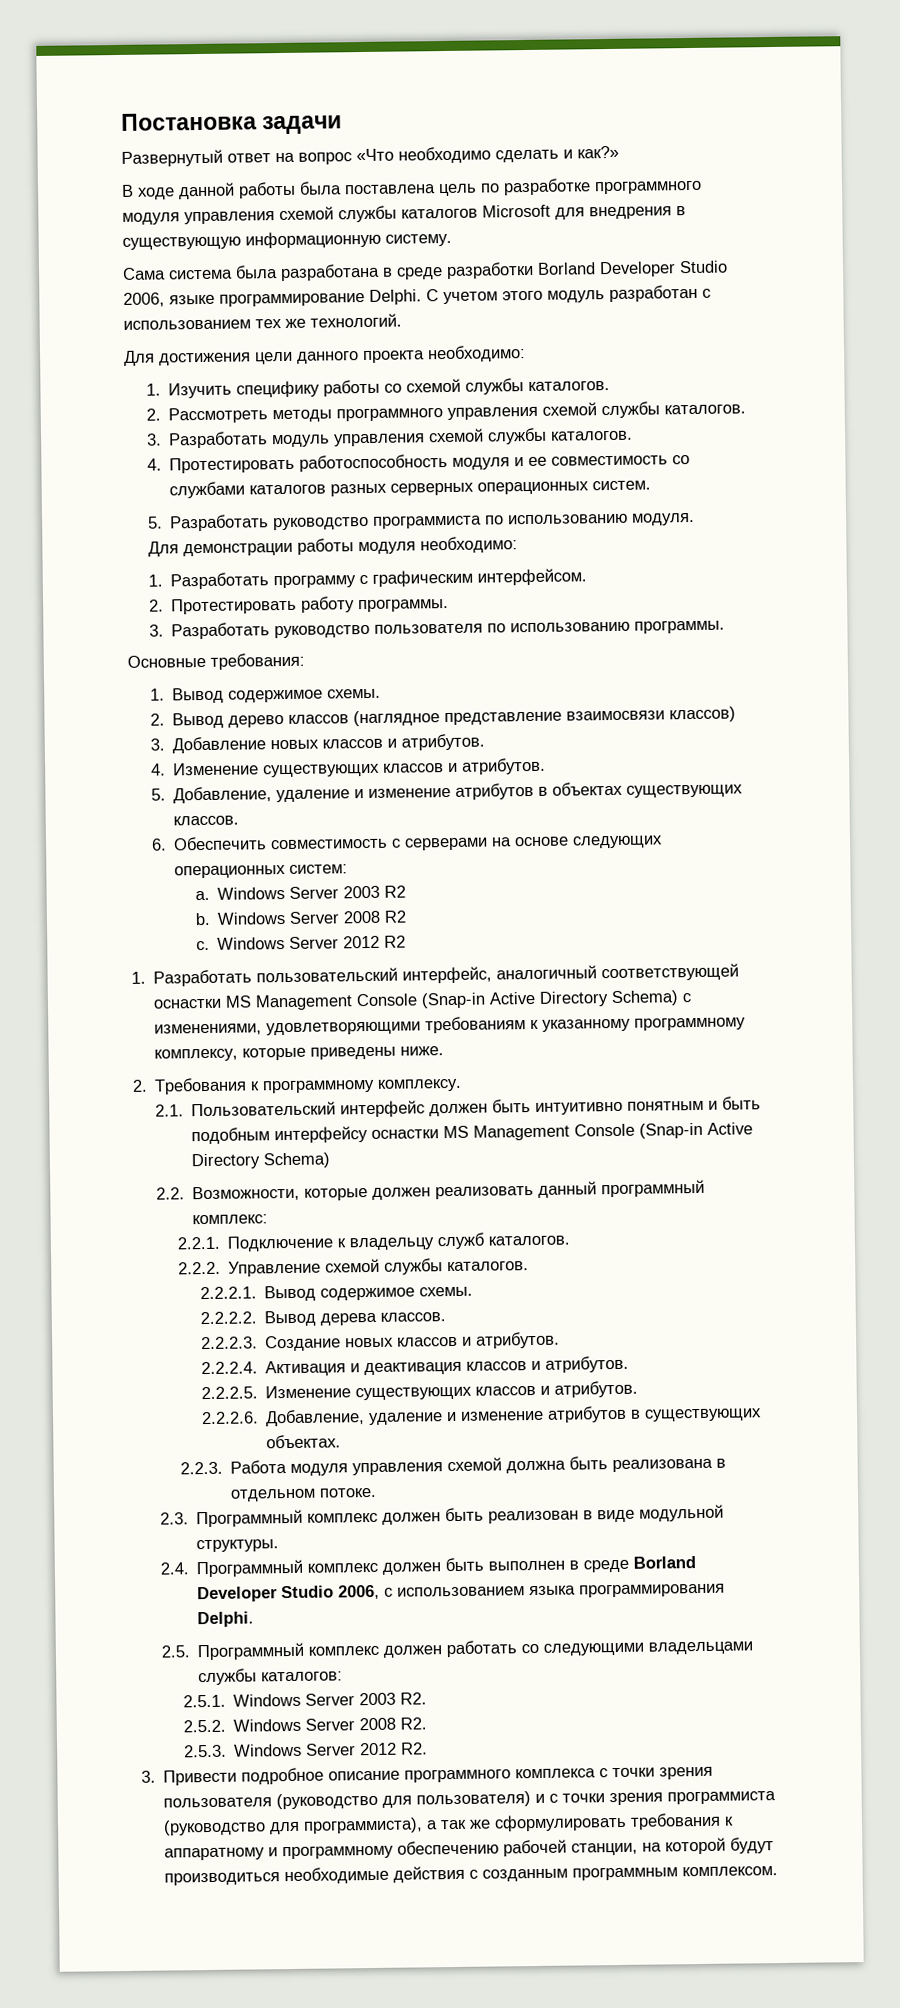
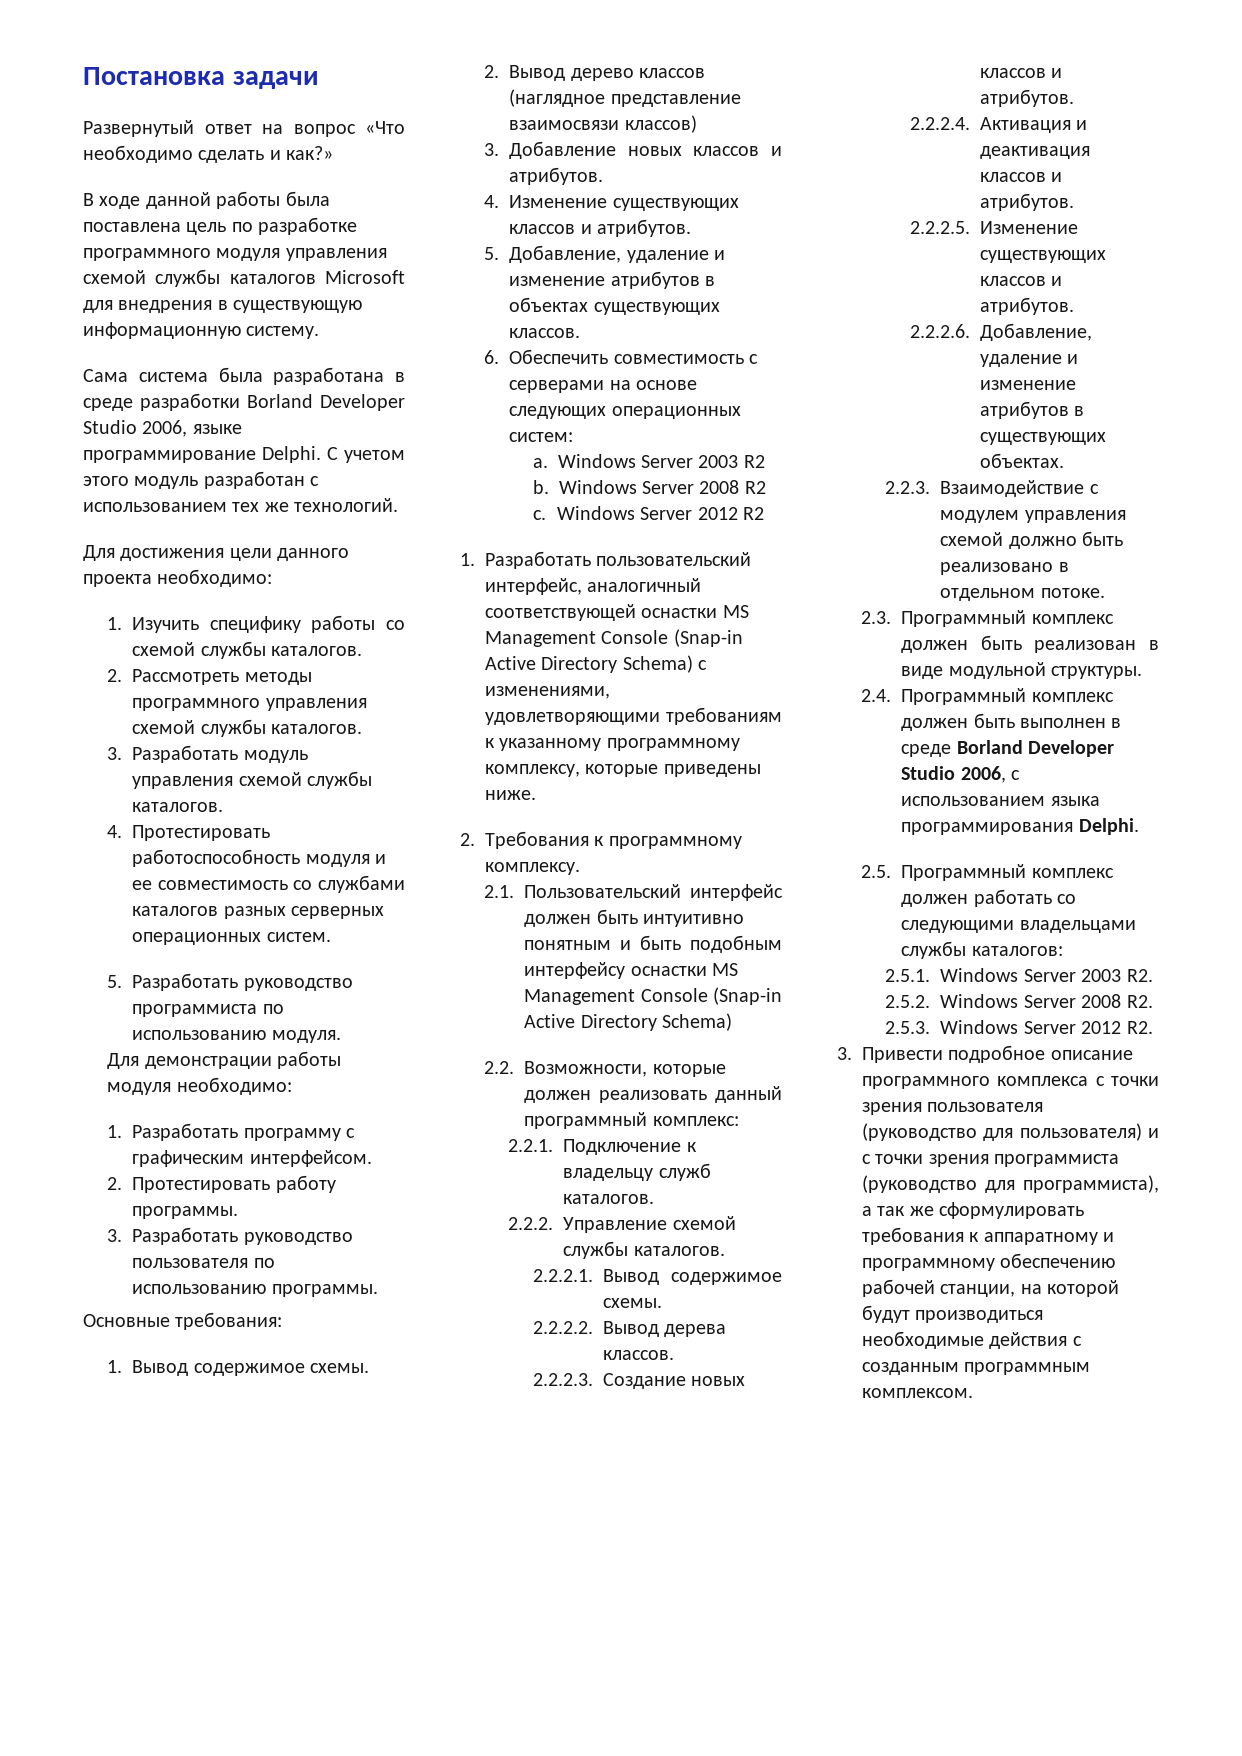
[230,1456,714,1476] Работа модуля управления схемой должна быть реализована -> [940,480,1099,497] [940,510,1126,523] [940,531,1124,549] [940,562,1054,575] Взаимодействие с модулем управления схемой должно быть реализовано

